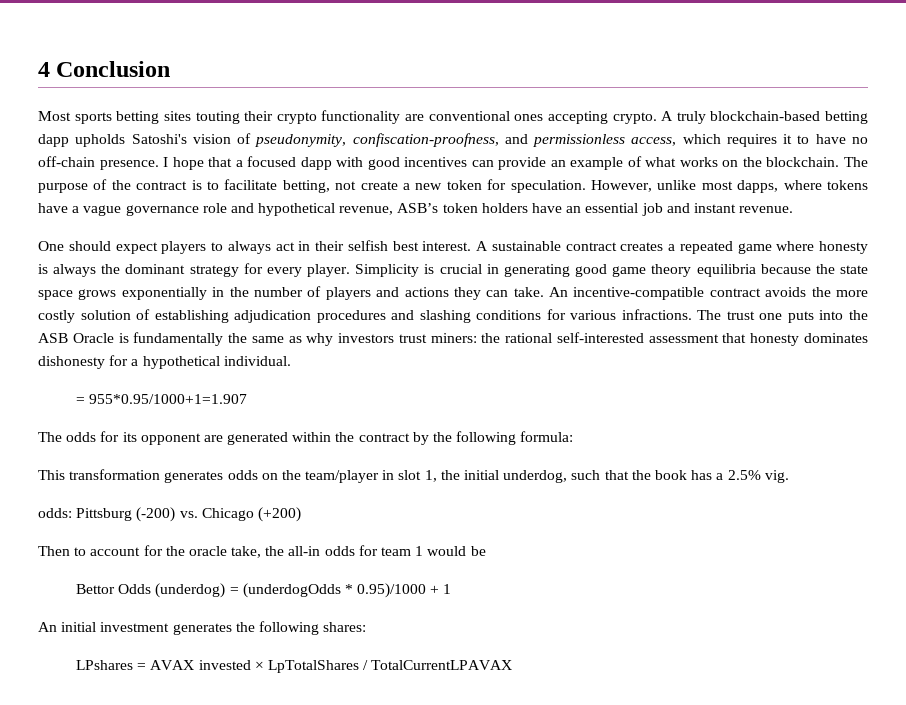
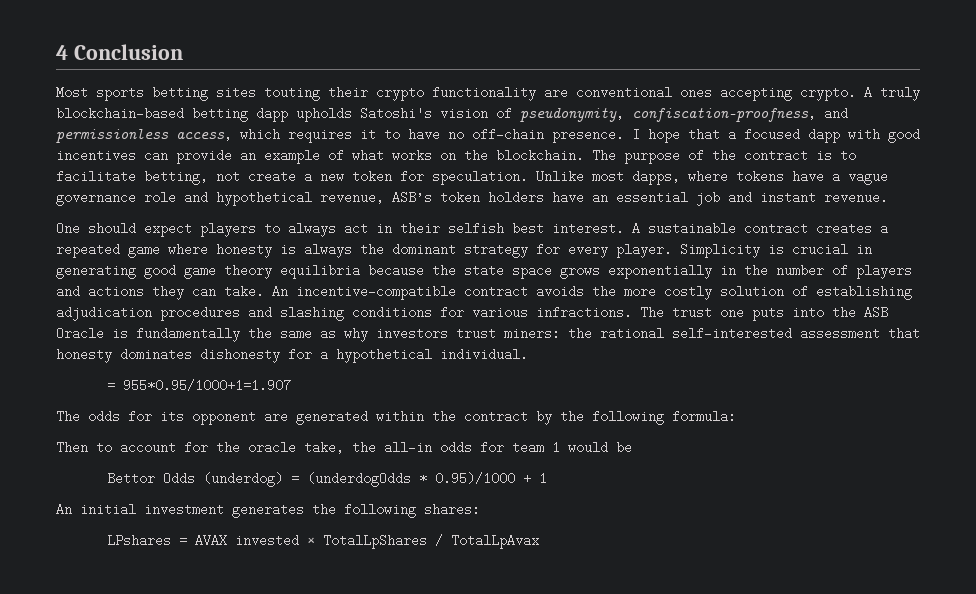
[590,180,697,192] However, unlike -> [536,170,584,183] Unlike
[38,469,789,483] [38,507,301,522] // This transformation generates odds on the team/player in slot 1, the initial underdog, such that the book has a 2.5% vig. // odds: Pittsburg (-200) vs. Chicago (+200) -> (736, 416) none
[267,660,513,673] LpTotalShares / TotalCurrentLPAVAX -> [323,534,540,549] TotalLpShares / TotalLpAvax

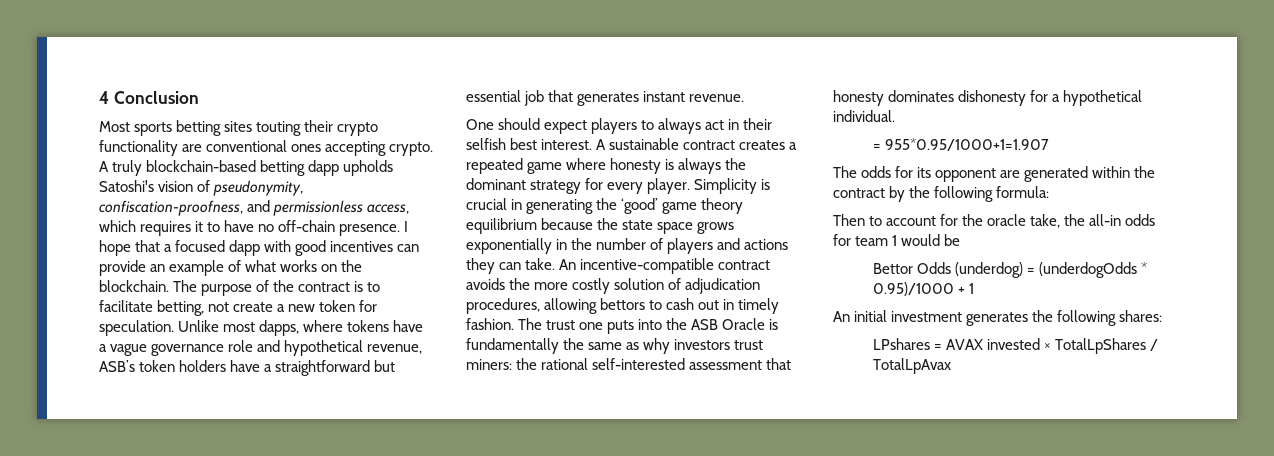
[592,191,752,206] an essential job and -> [264,360,396,376] [466,90,640,106] a straightforward but essential job that generates
[144,264,176,279] good -> [596,198,659,214] the ‘good’
[280,264,360,279] equilibria -> [466,218,537,234] equilibrium
[816,285,912,300] [56,306,632,321] establishing adjudication procedures and slashing conditions for various infractions. -> [685,278,761,294] [466,298,780,314] [466,318,514,330] adjudication procedures, allowing bettors to cash out in timely fashion.

